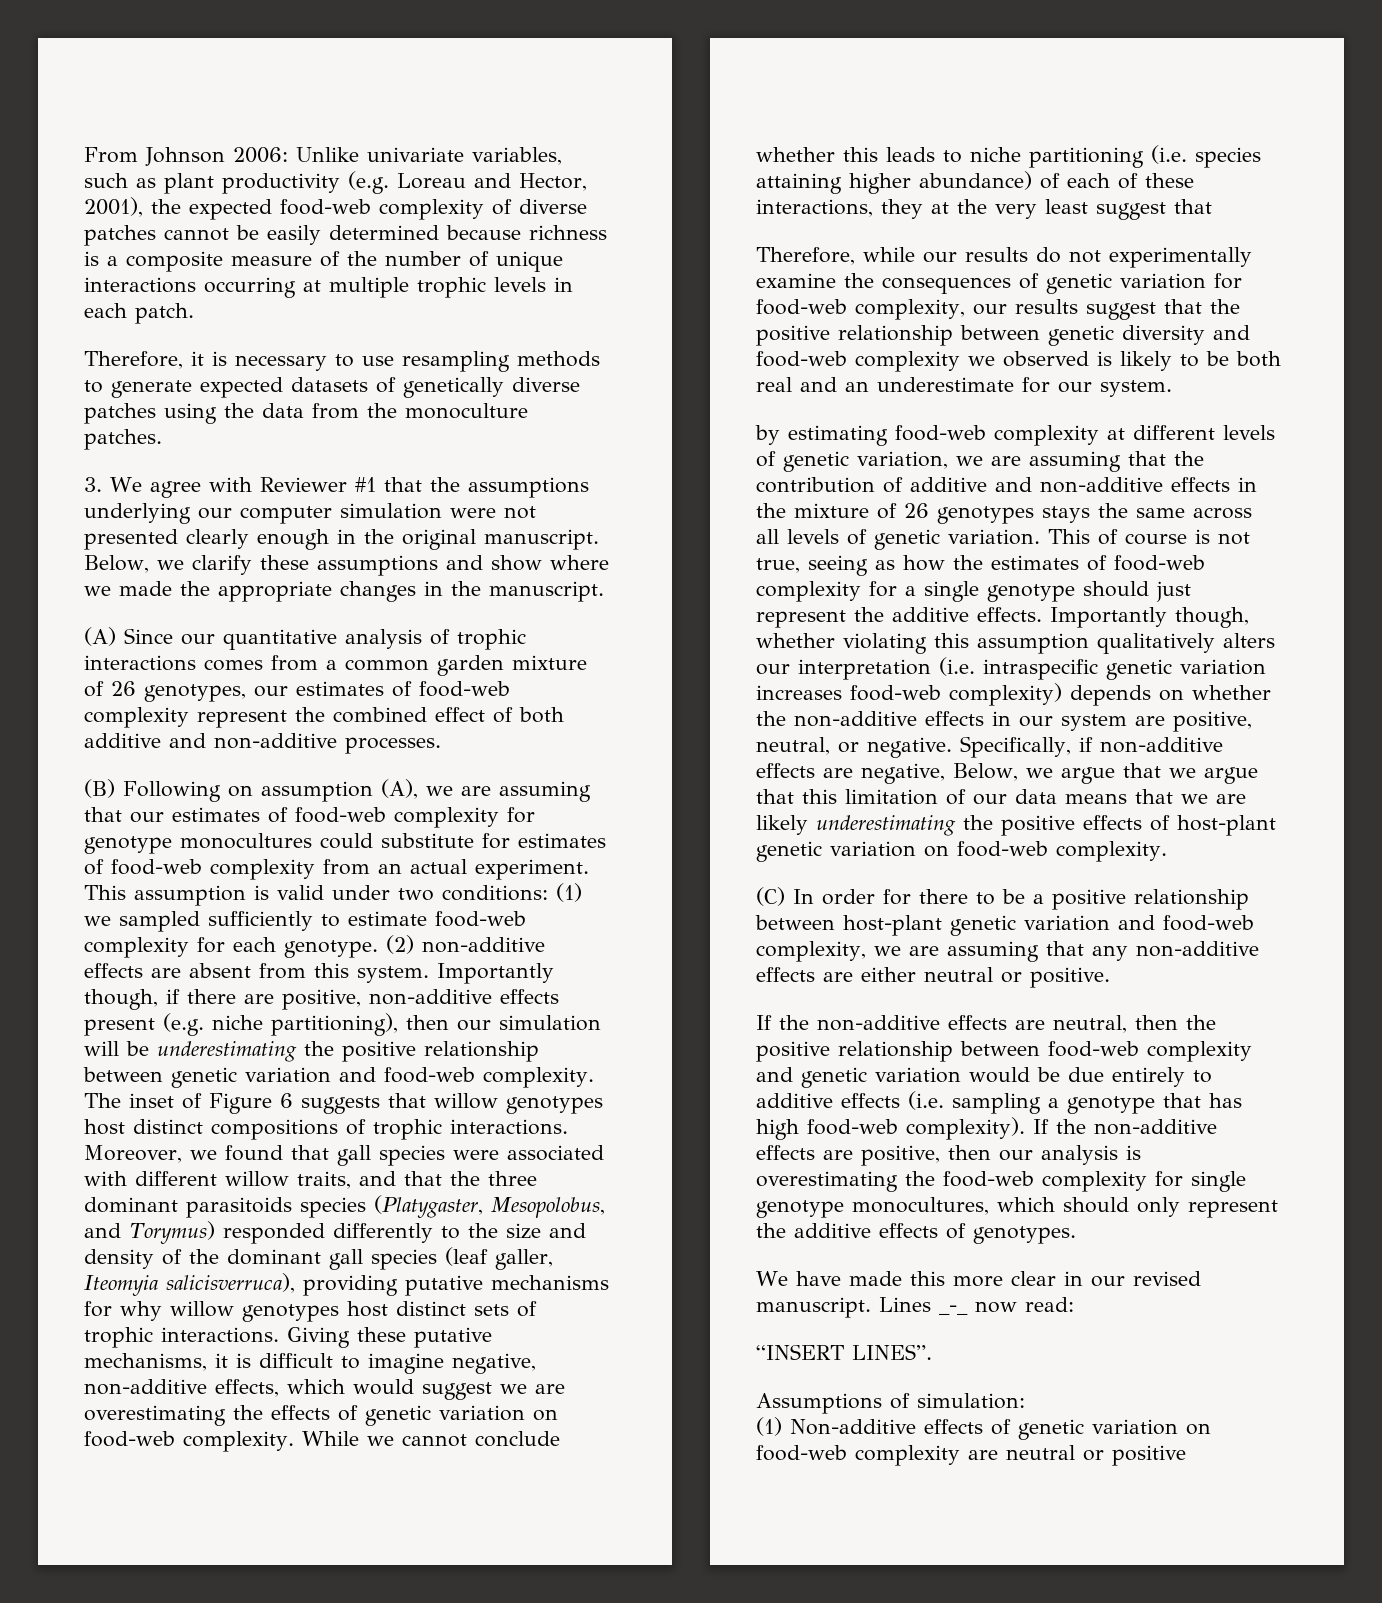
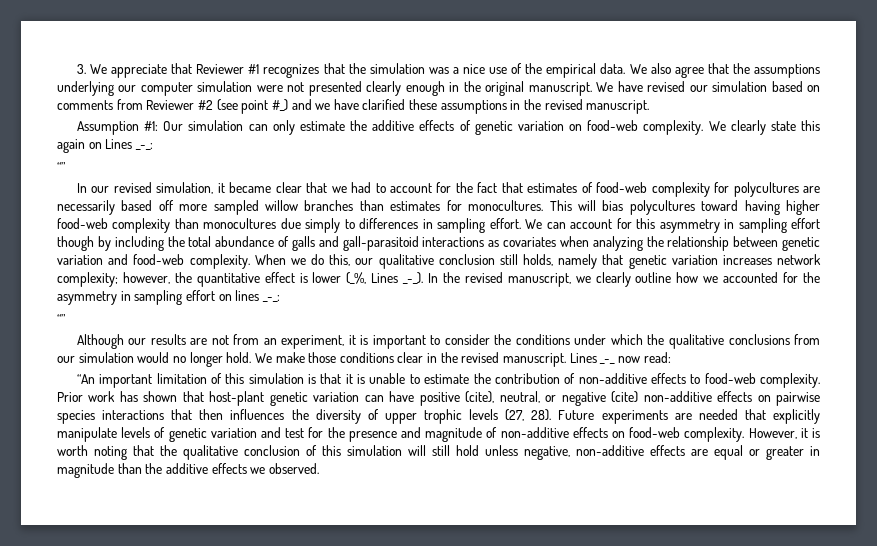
[84,147,562,166] [84,171,587,194] [84,197,587,220] [84,225,607,246] [84,251,563,272] [84,277,573,298] [84,303,194,324] [84,351,600,372] [84,377,580,398] [84,403,528,424] [84,429,162,450] [84,477,376,498] From Johnson 2006: Unlike univariate variables, such as plant productivity (e.g. Loreau and Hector, 2001), the expected food-web complexity of diverse patches cannot be easily determined because richness is a composite measure of the number of unique interactions occurring at multiple trophic levels in each patch. // Therefore, it is necessary to use resampling methods to generate expected datasets of genetically diverse patches using the data from the monoculture patches. // 3. We agree with Reviewer #1 -> [76,63,704,78] 3. We appreciate that Reviewer #1 recognizes that the simulation was a nice use of the empirical data. We also agree
[84,555,609,576] [84,581,481,602] Below, we clarify these assumptions and show where we made the appropriate changes in the -> [596,81,821,92] [57,99,583,114] We have revised our simulation based on comments from Reviewer #2 (see point #_) and we have clarified these assumptions in the revised
[84,627,526,650] [84,655,587,676] [84,681,510,702] [84,707,564,728] [84,733,441,754] [84,779,591,802] [84,807,535,828] [84,833,606,854] [84,859,589,880] [84,883,582,906] [84,911,526,932] [84,935,545,958] [84,963,554,984] [84,989,559,1010] [84,1013,601,1036] [84,1041,416,1062] (A) Since our quantitative analysis of trophic interactions comes from a common garden mixture of 26 genotypes, our estimates of food-web complexity represent the combined effect of both additive and non-additive processes. // (B) Following on assumption (A), we are assuming that our estimates of food-web complexity for genotype monocultures could substitute for estimates of food-web complexity from an actual experiment. This assumption is valid under two conditions: (1) we sampled sufficiently to estimate food-web complexity for each genotype. (2) non-additive effects are absent from this system. Importantly though, if there are positive, non-additive effects present (e.g. niche partitioning), then our simulation will be underestimating the positive -> [76,120,820,135] [57,139,153,153] [57,162,66,172] [76,182,820,197] [57,200,820,215] [57,218,821,233] [57,236,664,251] Assumption #1: Our simulation can only estimate the additive effects of genetic variation on food-web complexity. We clearly state this again on Lines _-_: // “” // In our revised simulation, it became clear that we had to account for the fact that estimates of food-web complexity for polycultures are necessarily based off more sampled willow branches than estimates for monocultures. This will bias polycultures toward having higher food-web complexity than monocultures due simply to differences in sampling effort. We can account for this asymmetry in sampling effort though by including the total abundance of galls and gall-parasitoid interactions as covariates when analyzing the
[84,1093,603,1114] [84,1119,568,1140] [84,1145,604,1166] [84,1171,537,1189] [84,1195,605,1218] [84,1221,586,1244] [84,1247,553,1270] [84,1273,609,1296] [84,1301,537,1322] [84,1327,492,1348] [84,1353,536,1374] [84,1379,565,1400] [84,1405,558,1426] [84,1431,560,1452] [756,145,1261,168] [756,171,1194,194] [756,199,1212,220] [756,247,1252,268] [756,273,1242,294] [756,299,1240,320] [756,325,1250,346] [756,351,1281,372] [756,377,1172,397] [755,425,1275,446] [756,451,1204,472] [756,477,1257,493] [756,503,1252,524] [756,529,1250,550] [756,555,1205,576] [756,581,1191,602] [756,607,1249,628] [756,633,1275,654] [756,657,1266,680] [756,683,1271,706] [756,711,1252,732] [756,736,1223,758] [756,763,1258,784] [756,789,1246,805] [756,815,1276,836] [756,841,1167,862] [756,887,1249,910] [755,915,1254,936] [756,941,1259,962] [756,967,1110,988] [756,1015,1216,1033] [756,1041,1252,1062] [756,1067,1212,1088] [756,1091,1242,1114] [756,1117,1217,1140] [756,1145,1141,1166] [756,1171,1246,1192] [756,1197,1278,1218] [756,1223,1076,1244] [756,1271,1003,1287] The inset of Figure 6 suggests that willow genotypes host distinct compositions of trophic interactions. Moreover, we found that gall species were associated with different willow traits, and that the three dominant parasitoids species (Platygaster, Mesopolobus, and Torymus) responded differently to the size and density of the dominant gall species (leaf galler, Iteomyia salicisverruca), providing putative mechanisms for why willow genotypes host distinct sets of trophic interactions. Giving these putative mechanisms, it is difficult to imagine negative, non-additive effects, which would suggest we are overestimating the effects of genetic variation on food-web complexity. While we cannot conclude whether this leads to niche partitioning (i.e. species attaining higher abundance) of each of these interactions, they at the very least suggest that // Therefore, while our results do not experimentally examine the consequences of genetic variation for food-web complexity, our results suggest that the positive relationship between genetic diversity and food-web complexity we observed is likely to be both real and an underestimate for our system. // by estimating food-web complexity at different levels of genetic variation, we are assuming that the contribution of additive and non-additive effects in the mixture of 26 genotypes stays the same across all levels of genetic variation. This of course is not true, seeing as how the estimates of food-web complexity for a single genotype should just represent the additive effects. Importantly though, whether violating this assumption qualitatively alters our interpretation (i.e. intraspecific genetic variation increases food-web complexity) depends on whether the non-additive effects in our system are positive, neutral, or negative. Specifically, if non-additive effects are negative, Below, we argue that we argue that this limitation of our data means that we are likely underestimating the positive effects of host-plant genetic variation on food-web complexity. // (C) In order for there to be a positive relationship between host-plant genetic variation and food-web complexity, we are assuming that any non-additive effects are either neutral or positive. // If the non-additive effects are neutral, then the positive relationship between food-web complexity and genetic variation would be due entirely to additive effects (i.e. sampling a genotype that has high food-web complexity). If the non-additive effects are positive, then our analysis is overestimating the food-web complexity for single genotype monocultures, which should only represent the additive effects of genotypes. // We have made this more -> [254,254,821,269] [57,272,821,287] [57,290,280,305] [57,314,66,324] [76,334,821,349] [57,352,394,367] When we do this, our qualitative conclusion still holds, namely that genetic variation increases network complexity; however, the quantitative effect is lower (_%, Lines _-_). In the revised manuscript, we clearly outline how we accounted for the asymmetry in sampling effort on lines _-_: // “” // Although our results are not from an experiment, it is important to consider the conditions under which the qualitative conclusions from our simulation would no longer hold. We make those conditions
[1090,1276,1125,1287] our -> [440,352,458,363] the
[756,1344,932,1360] [756,1393,1025,1414] [756,1417,1211,1440] [756,1445,1186,1466] “INSERT LINES”. // Assumptions of simulation: // (1) Non-additive effects of genetic variation on food-web complexity are neutral or positive -> [76,373,820,388] [57,391,821,406] [57,409,820,424] [57,427,821,442] [57,445,820,460] [57,463,319,478] “An important limitation of this simulation is that it is unable to estimate the contribution of non-additive effects to food-web complexity. Prior work has shown that host-plant genetic variation can have positive (cite), neutral, or negative (cite) non-additive effects on pairwise species interactions that then influences the diversity of upper trophic levels (27, 28). Future experiments are needed that explicitly manipulate levels of genetic variation and test for the presence and magnitude of non-additive effects on food-web complexity. However, it is worth noting that the qualitative conclusion of this simulation will still hold unless negative, non-additive effects are equal or greater in magnitude than the additive effects we observed.

